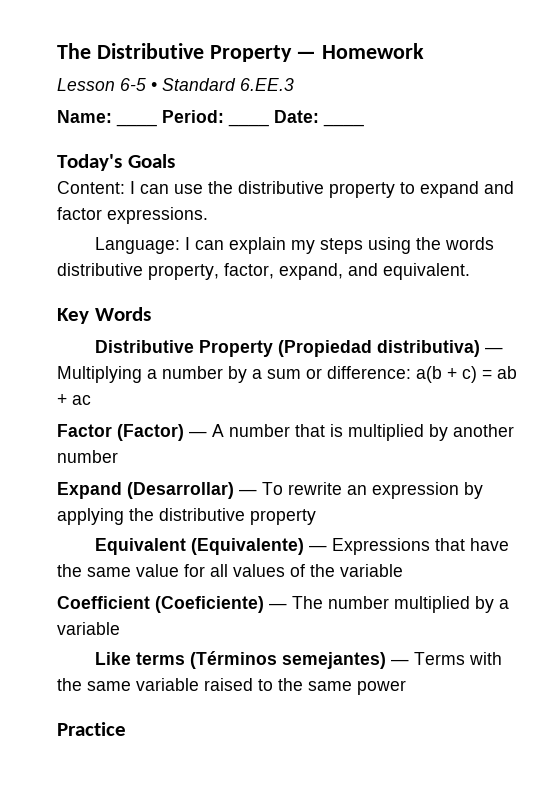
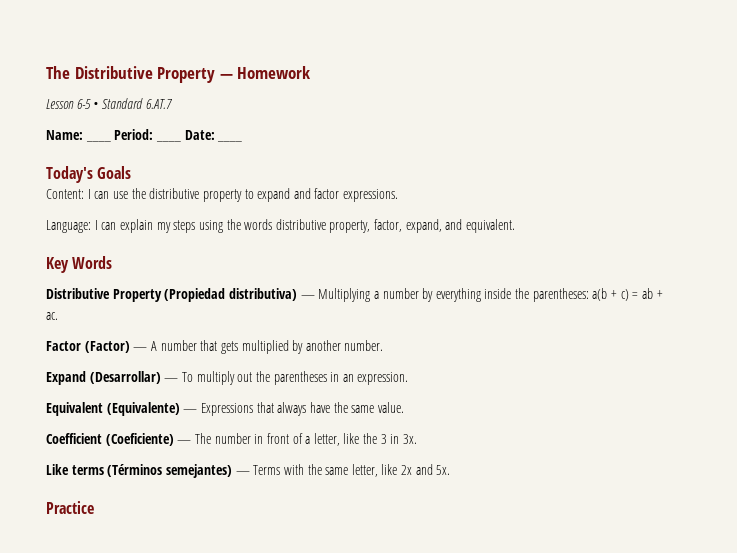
[240,78,294,91] 6.EE.3 -> [145,99,172,109] 6.AT.7
[252,366,411,379] a sum or difference: -> [435,288,589,302] everything inside the parentheses:
[72,395,91,405] ac -> [46,312,58,320] ac.
[330,424,343,437] is -> [220,341,238,354] gets
[57,450,118,463] number -> [344,340,384,351] number.
[288,482,483,499] [57,508,316,525] rewrite an expression by applying the distributive property -> [196,371,409,385] multiply out the parentheses in an expression.
(465, 544) none -> [277,402,307,416] always
[136,564,403,577] value for all values of the variable -> [377,402,404,413] value.
[394,596,509,613] [57,622,120,635] multiplied by a variable -> [254,433,418,446] in front of a letter, like the 3 in 3x.
[136,678,406,695] variable raised to the same power -> [351,464,451,477] letter, like 2x and 5x.

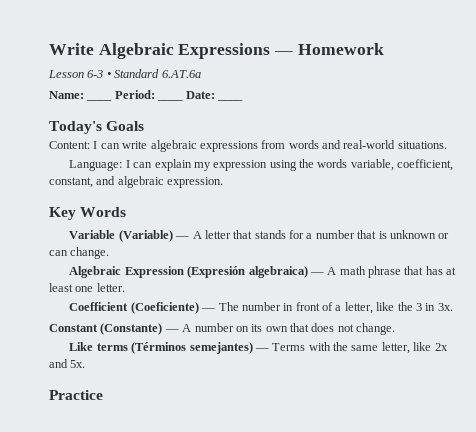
[46,66,216,83] The Distributive Property -> [49,43,271,59] Write Algebraic Expressions
[76,99,91,109] 6-5 -> [87,70,104,78] 6-3
[145,99,172,109] 6.AT.7 -> [161,70,201,78] 6.AT.6a
[112,188,399,202] use the distributive property to expand and factor expressions. -> [122,140,447,152] write algebraic expressions from words and real-world situations.
[173,220,196,233] steps -> [213,160,268,171] expression
[275,219,516,233] [46,256,113,273] [46,288,663,302] [46,312,58,320] [46,340,384,354] [46,371,409,385] [46,402,404,416] distributive property, factor, expand, and equivalent. // Key Words // Distributive Property (Propiedad distributiva) — Multiplying a number by everything inside the parentheses: a(b + c) = ab + ac. // Factor (Factor) — A number that gets multiplied by another number. // Expand (Desarrollar) — To multiply out the parentheses in an expression. // Equivalent (Equivalente) — Expressions that always have the same value. -> [350,159,454,171] [49,176,224,188] [49,207,127,220] [69,230,450,242] [49,247,110,259] [69,266,457,278] [49,283,125,292] variable, coefficient, constant, and algebraic expression. // Key Words // Variable (Variable) — A letter that stands for a number that is unknown or can change. // Algebraic Expression (Expresión algebraica) — A math phrase that has at least one letter.
(418, 439) none -> [49,323,396,335] // Constant (Constante) — A number on its own that does not change.

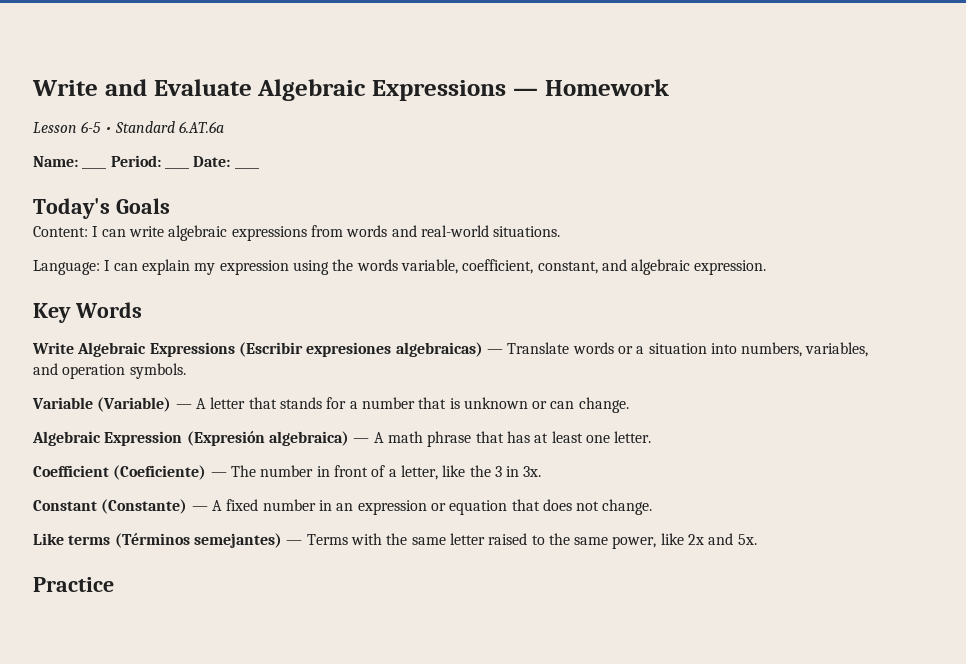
[49,43,94,55] Write -> [32,79,252,96] Write and Evaluate
[87,70,104,78] 6-3 -> [81,121,102,133] 6-5
(127, 212) none -> [32,342,869,357] [33,363,186,379] // Write Algebraic Expressions (Escribir expresiones algebraicas) — Translate words or a situation into numbers, variables, and operation symbols.
[194,323,288,332] number on its own -> [226,499,508,515] fixed number in an expression or equation
[381,342,410,354] letter, -> [449,533,657,549] letter raised to the same power,

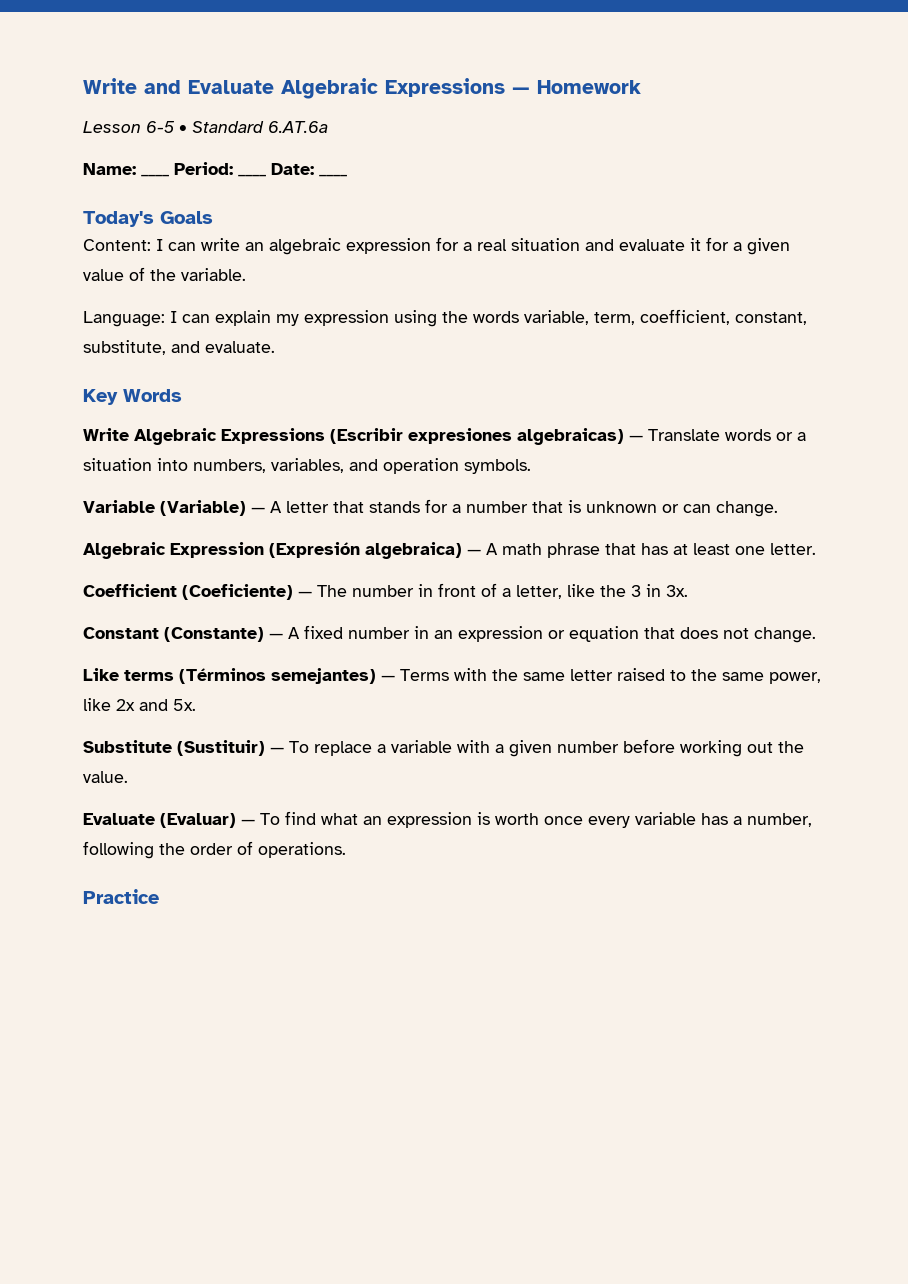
[168,225,561,241] algebraic expressions from words and real-world situations. -> [245,237,790,255] [83,267,246,281] an algebraic expression for a real situation and evaluate it for a given value of the variable.
(458, 266) none -> [594,312,635,325] term,
[601,259,767,275] and algebraic expression. -> [83,340,275,355] substitute, and evaluate.
(757, 539) none -> [83,739,804,757] [83,771,128,783] [83,811,812,828] [83,841,346,859] // Substitute (Sustituir) — To replace a variable with a given number before working out the value. // Evaluate (Evaluar) — To find what an expression is worth once every variable has a number, following the order of operations.

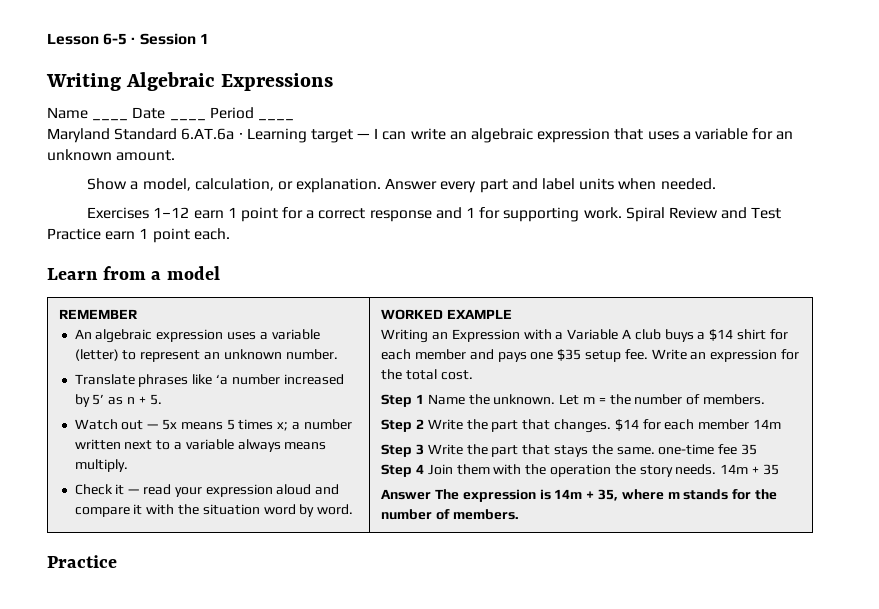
[83,78,641,99] [83,121,328,133] [83,162,347,177] [83,211,213,227] [83,239,151,251] Write and Evaluate Algebraic Expressions — Homework // Lesson 6-5 • Standard 6.AT.6a // Name: ____ Period: ____ Date: ____ // Today's Goals // Content: -> [47,33,209,45] [46,72,334,91] [47,107,294,121] [47,128,371,143] Lesson 6-5 · Session 1 // Writing Algebraic Expressions // Name ____ Date ____ Period ____ // Maryland Standard 6.AT.6a · Learning target —
[436,237,790,255] [83,267,246,281] [83,309,807,327] [83,340,275,355] [83,389,182,405] [83,428,806,445] [83,458,531,474] [83,499,778,517] [83,542,816,559] [83,583,688,600] [83,625,816,643] [83,668,821,684] [83,698,196,711] [83,739,804,757] [83,771,128,783] [83,811,812,828] [83,841,346,859] for a real situation and evaluate it for a given value of the variable. // Language: I can explain my expression using the words variable, term, coefficient, constant, substitute, and evaluate. // Key Words // Write Algebraic Expressions (Escribir expresiones algebraicas) — Translate words or a situation into numbers, variables, and operation symbols. // Variable (Variable) — A letter that stands for a number that is unknown or can change. // Algebraic Expression (Expresión algebraica) — A math phrase that has at least one letter. // Coefficient (Coeficiente) — The number in front of a letter, like the 3 in 3x. // Constant (Constante) — A fixed number in an expression or equation that does not change. // Like terms (Términos semejantes) — Terms with the same letter raised to the same power, like 2x and 5x. // Substitute (Sustituir) — To replace a variable with a given number before working out the value. // Evaluate (Evaluar) — To find what an expression is worth once every variable has a number, following the order of operations. -> [614,128,794,140] [47,149,176,161] [87,178,716,193] [87,207,782,222] [47,228,230,243] [47,266,220,280] [59,309,139,319] [74,329,320,343] [74,349,338,362] [74,374,344,387] [74,394,162,407] [74,419,352,431] [74,439,327,452] [74,459,128,472] [74,484,340,497] [74,504,354,517] [381,309,513,320] [381,329,788,343] [381,349,799,362] [381,369,473,380] [381,394,765,407] [381,419,781,433] [381,444,757,457] [381,464,779,477] [381,489,777,502] [381,509,519,520] that uses a variable for an unknown amount. // Show a model, calculation, or explanation. Answer every part and label units when needed. // Exercises 1–12 earn 1 point for a correct response and 1 for supporting work. Spiral Review and Test Practice earn 1 point each. // Learn from a model // REMEMBER // An algebraic expression uses a variable (letter) to represent an unknown number. // Translate phrases like ‘a number increased by 5’ as n + 5. // Watch out — 5x means 5 times x; a number written next to a variable always means multiply. // Check it — read your expression aloud and compare it with the situation word by word. | WORKED EXAMPLE // Writing an Expression with a Variable A club buys a $14 shirt for each member and pays one $35 setup fee. Write an expression for the total cost. // Step 1 Name the unknown. Let m = the number of members. // Step 2 Write the part that changes. $14 for each member 14m // Step 3 Write the part that stays the same. one-time fee 35 // Step 4 Join them with the operation the story needs. 14m + 35 // Answer The expression is 14m + 35, where m stands for the number of members.

